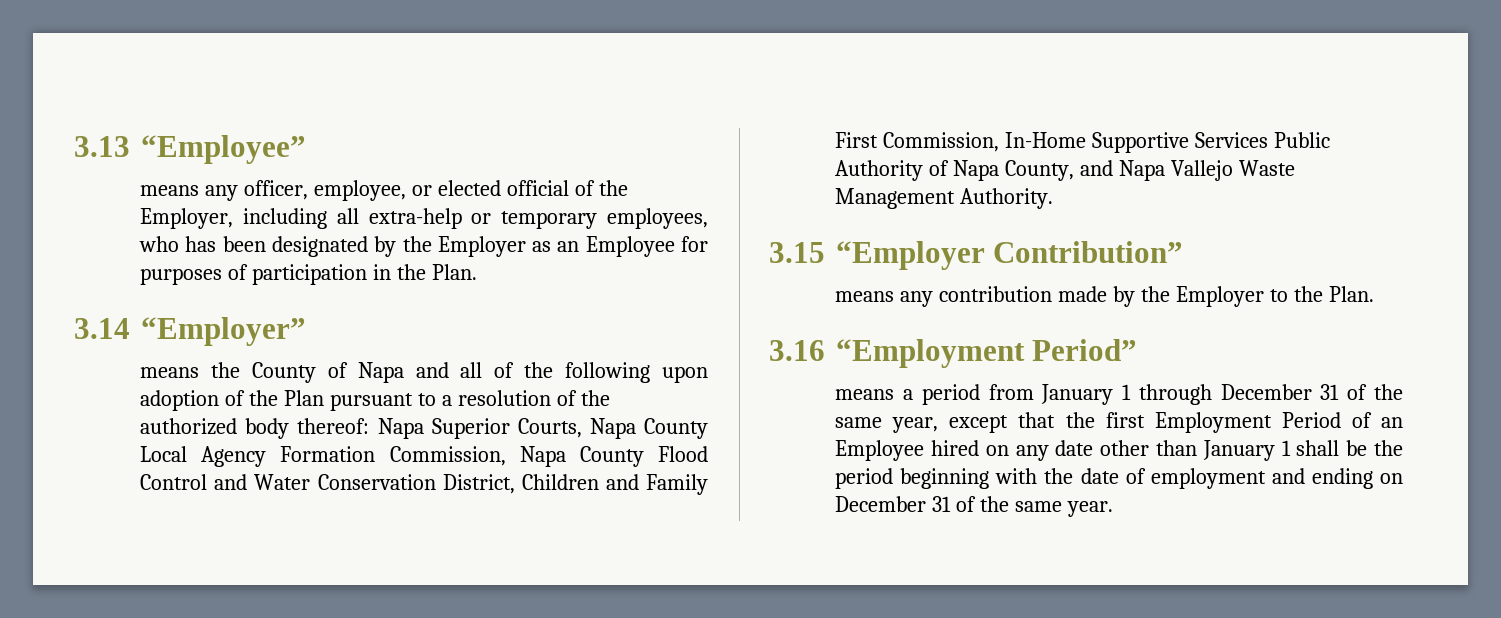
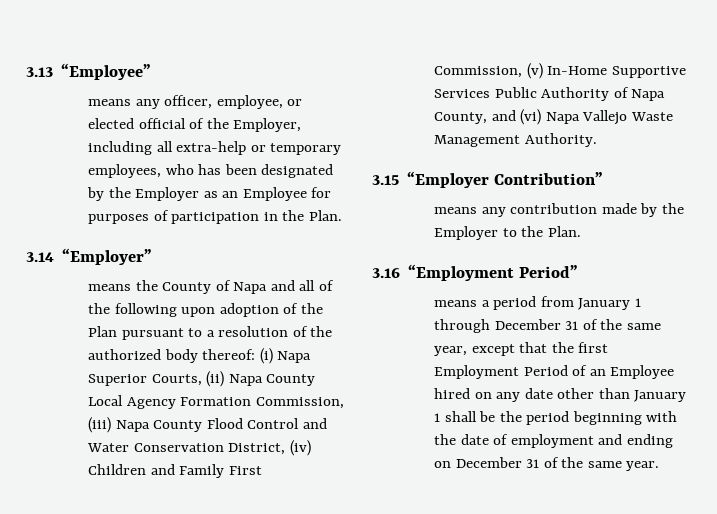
(370, 426) none -> [259,348,273,364] (i)
(582, 428) none -> [206,371,225,387] (ii)
(506, 456) none -> [88,417,112,433] (iii)
(515, 484) none -> [289,440,311,456] (iv)
(1000, 142) none -> [526,63,543,79] (v)
(1113, 168) none -> [520,109,542,125] (vi)

